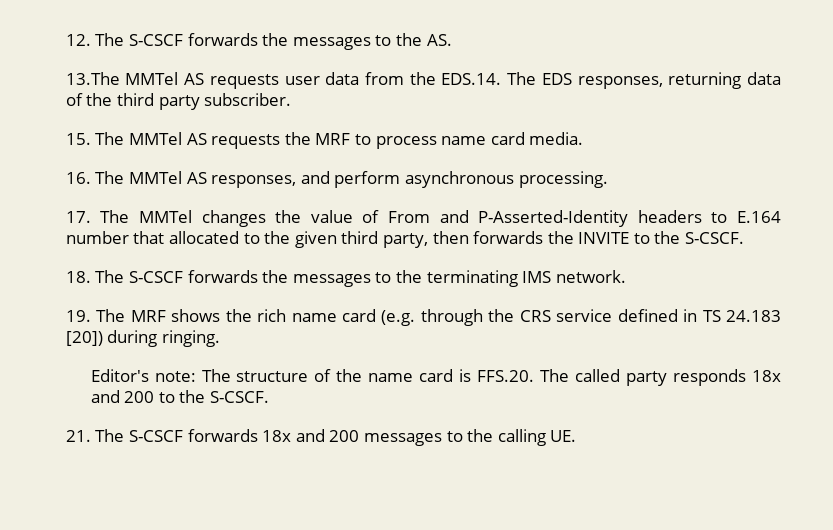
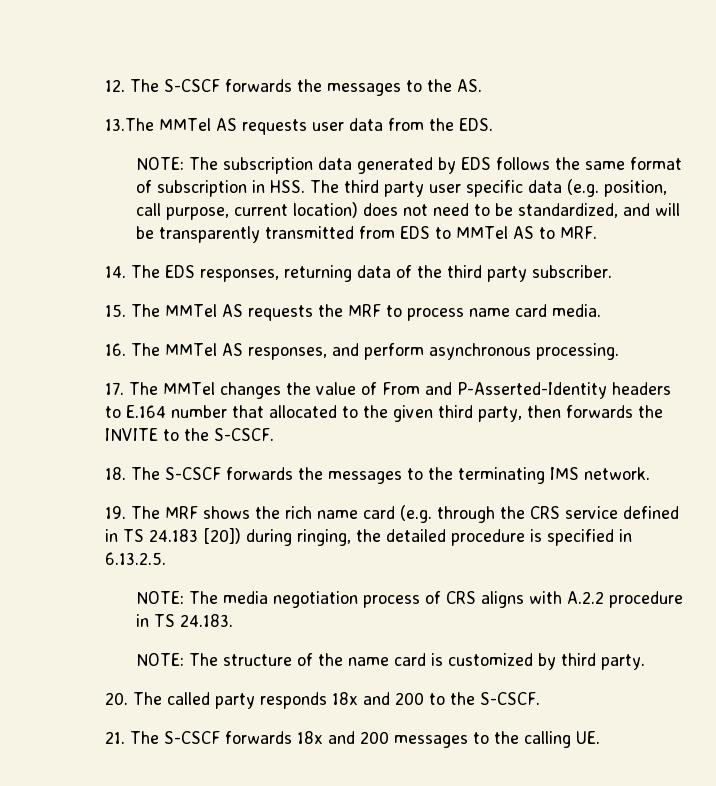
[441,73,502,85] EDS.14. -> [458,118,493,131] [135,157,682,174] [135,179,667,197] [135,202,680,220] [135,226,597,243] [104,266,126,278] EDS. // NOTE: The subscription data generated by EDS follows the same format of subscription in HSS. The third party user specific data (e.g. position, call purpose, current location) does not need to be standardized, and will be transparently transmitted from EDS to MMTel AS to MRF. // 14.
[161,330,220,347] [90,369,196,382] ringing. // Editor's note: -> [296,529,632,546] [104,552,166,565] [135,591,683,608] [135,614,233,627] [135,653,184,666] ringing, the detailed procedure is specified in 6.13.2.5. // NOTE: The media negotiation process of CRS aligns with A.2.2 procedure in TS 24.183. // NOTE:
[477,370,535,382] FFS.20. -> [447,653,645,670] [104,692,128,705] customized by third party. // 20.

